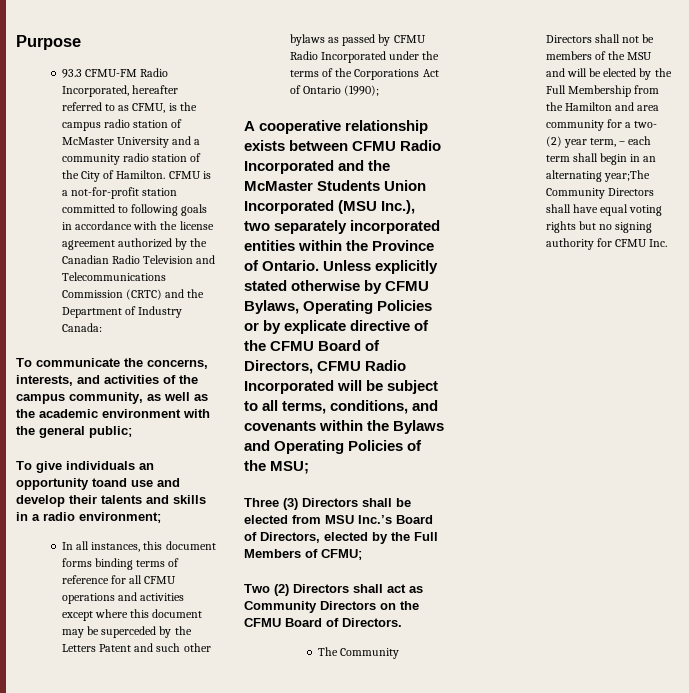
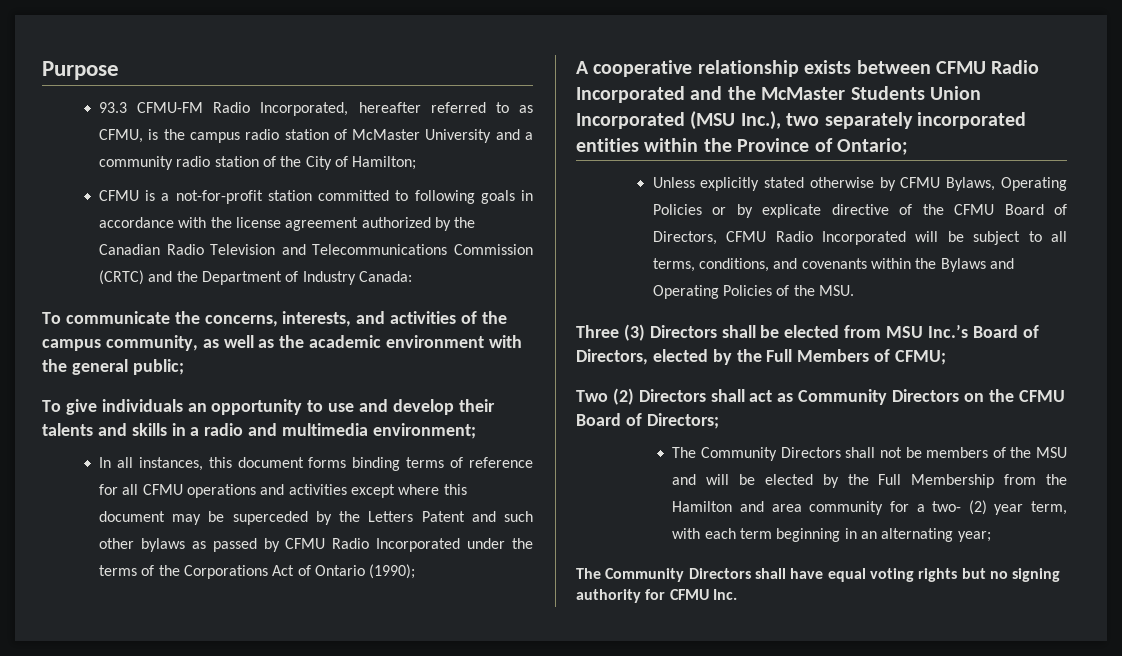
[116,170,166,179] Hamilton. -> [352,156,417,170] Hamilton; //
[92,478,127,487] toand -> [307,400,324,412] to
(75, 516) none -> [248,423,369,436] and multimedia
[262,260,320,271] Ontario. -> [837,138,908,155] Ontario; //
[270,461,310,474] MSU; -> [818,285,854,296] MSU.
[342,618,402,627] Directors. -> [646,413,719,429] Directors;
[619,141,626,145] – -> [672,528,701,539] with
[572,153,627,165] shall begin -> [776,528,841,542] beginning
[603,170,650,182] year;The -> [957,531,991,542] [576,568,601,579] year; // The

